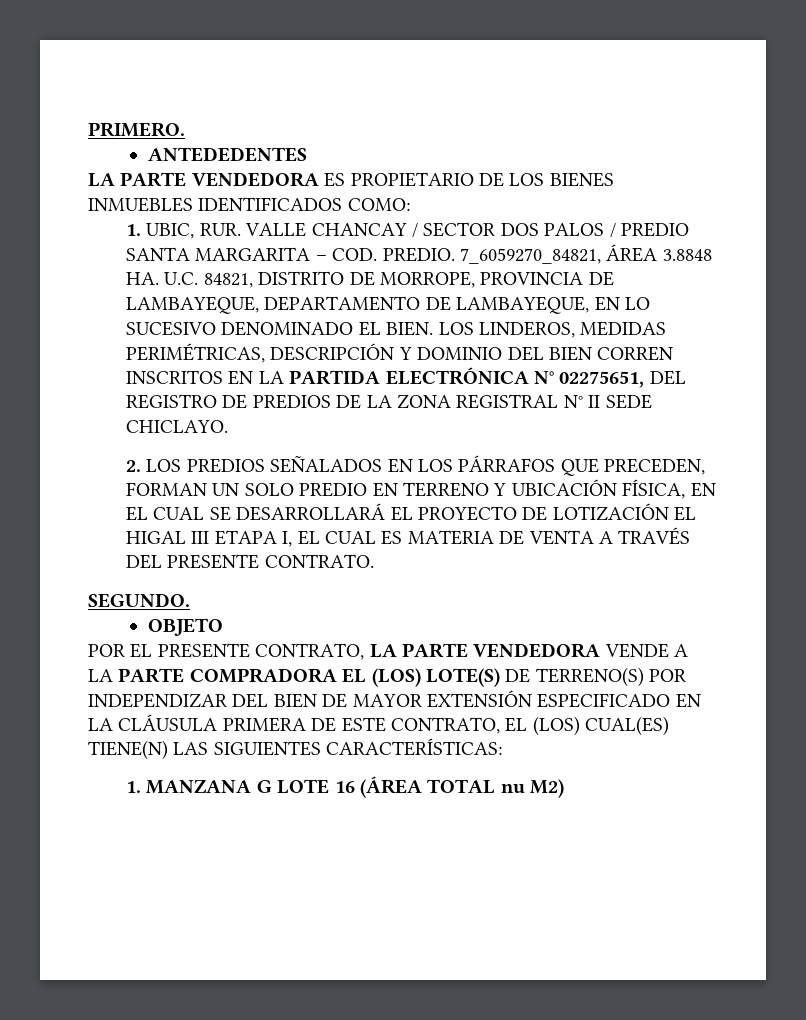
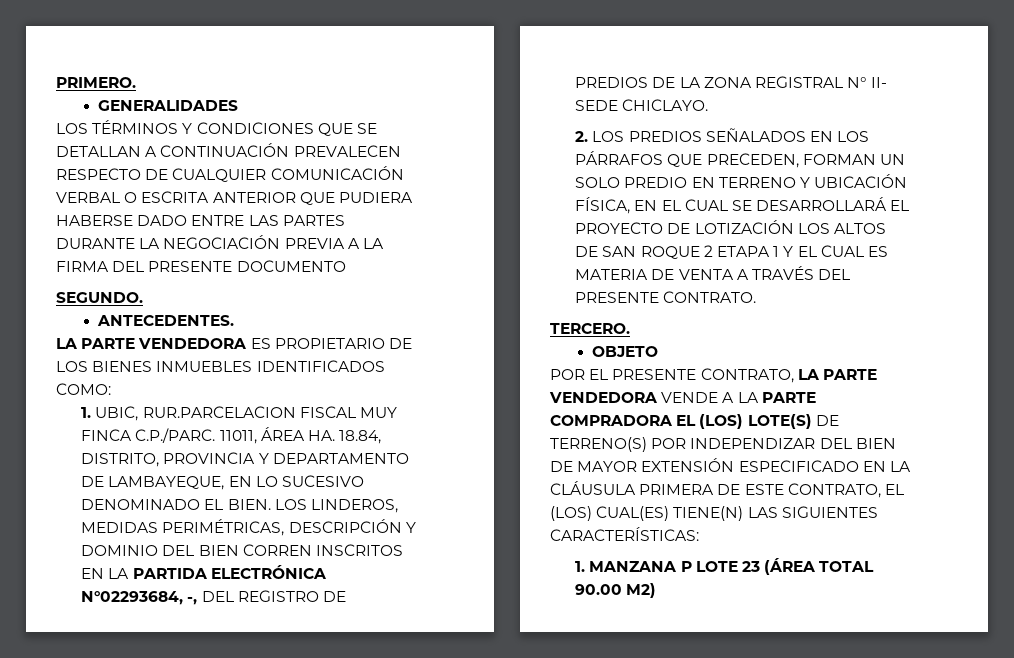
[148,147,308,162] ANTEDEDENTES -> [98,100,239,111] [56,120,377,136] [56,143,401,157] [56,166,404,182] [56,191,413,205] [56,215,345,226] [56,235,384,249] [56,260,346,272] [56,292,143,303] [97,315,235,326] GENERALIDADES // LOS TÉRMINOS Y CONDICIONES QUE SE DETALLAN A CONTINUACIÓN PREVALECEN RESPECTO DE CUALQUIER COMUNICACIÓN VERBAL O ESCRITA ANTERIOR QUE PUDIERA HABERSE DADO ENTRE LAS PARTES DURANTE LA NEGOCIACIÓN PREVIA A LA FIRMA DEL PRESENTE DOCUMENTO // SEGUNDO. // ANTECEDENTES.
[199,222,690,238] [126,244,712,264] [126,271,614,288] [126,296,260,314] RUR. VALLE CHANCAY / SECTOR DOS PALOS / PREDIO SANTA MARGARITA – COD. PREDIO. 7_6059270_84821, ÁREA 3.8848 HA. U.C. 84821, DISTRITO DE MORROPE, PROVINCIA DE LAMBAYEQUE, -> [142,406,397,418] [81,427,382,444] [81,452,269,467] RUR.PARCELACION FISCAL MUY FINCA C.P./PARC. 11011, ÁREA HA. 18.84, DISTRITO, PROVINCIA Y
[534,371,645,388] N° 02275651, -> [81,591,198,605] N°02293684, -,
[588,395,601,408] II -> [871,77,888,88] II-
[674,506,697,521] [126,530,293,547] EL HIGAL III ETAPA I, -> [797,223,886,234] [575,245,794,259] LOS ALTOS DE SAN ROQUE 2 ETAPA 1 Y
[88,593,190,608] SEGUNDO. -> [550,323,630,334] TERCERO.
[256,779,355,794] G LOTE 16 -> [680,561,760,572] P LOTE 23
[500,783,525,794] nu -> [575,584,623,595] 90.00

